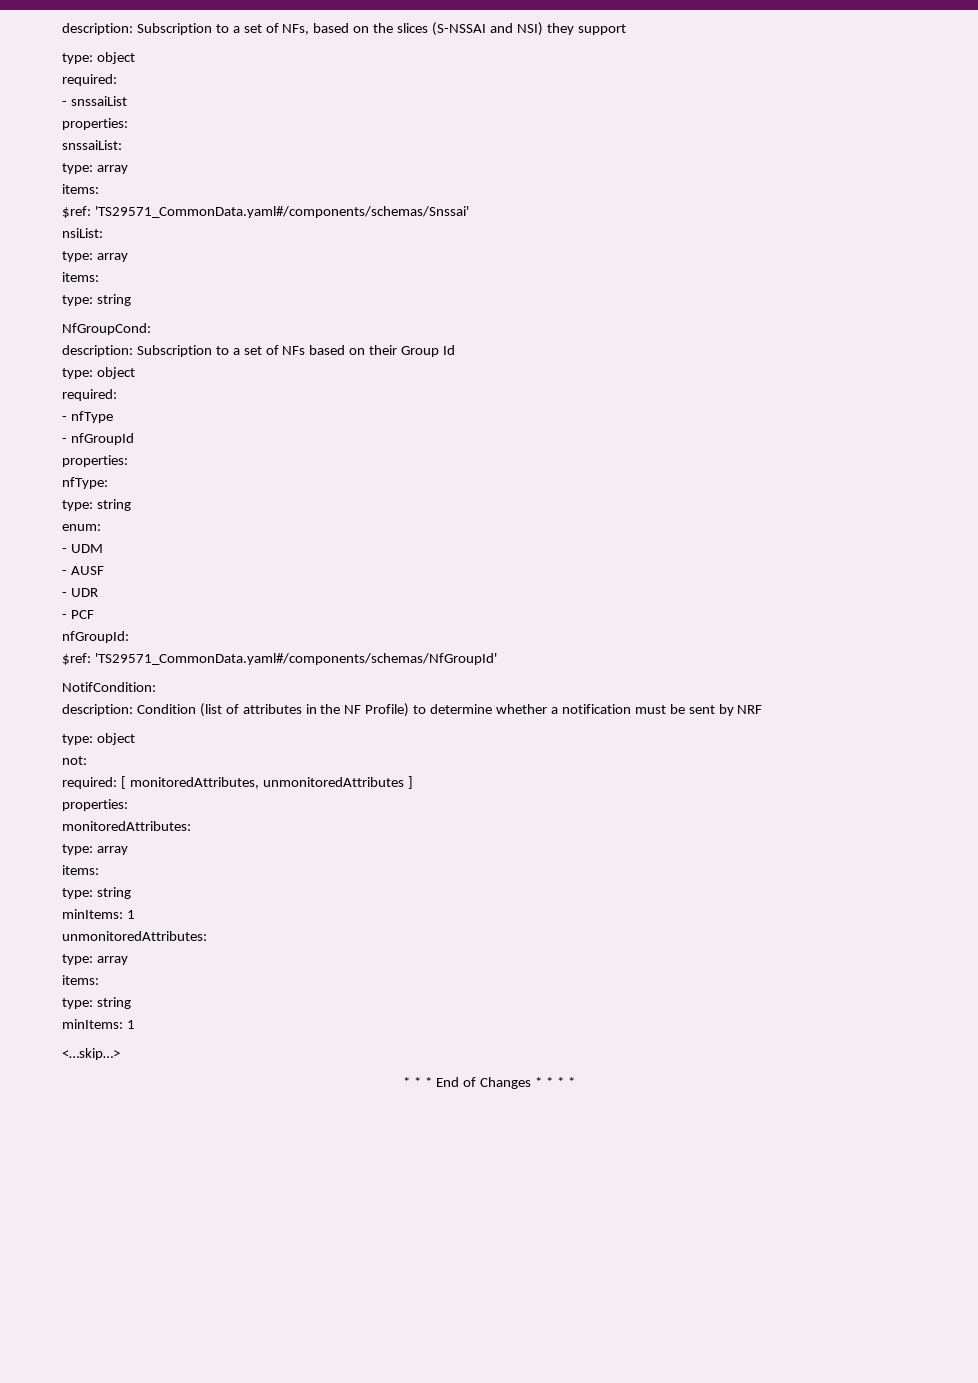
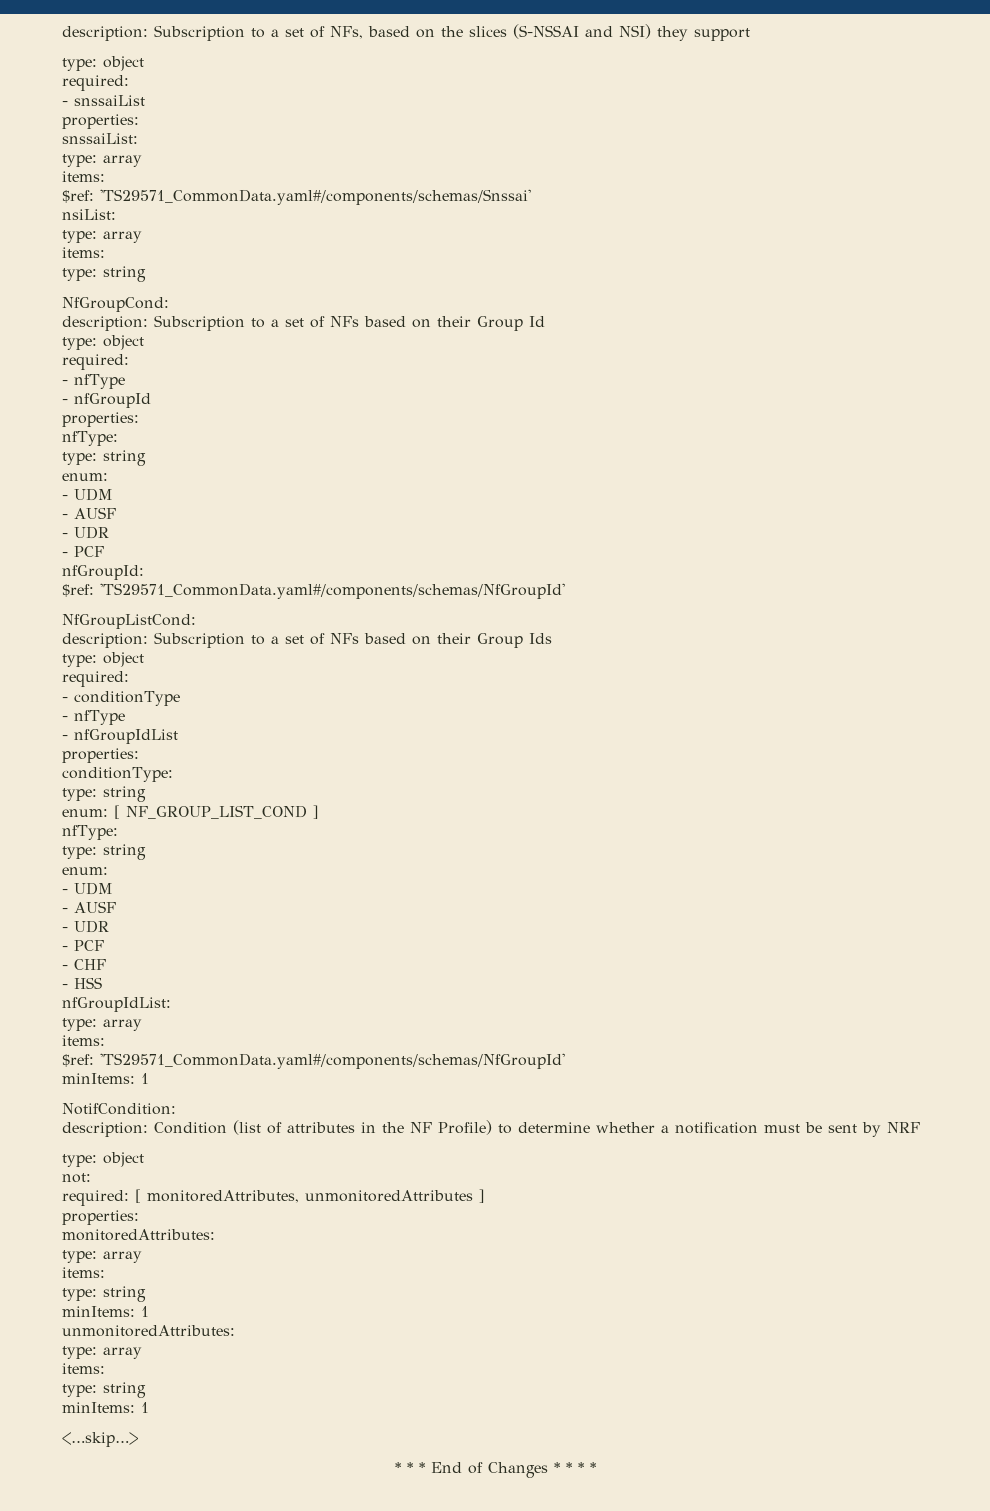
(497, 659) none -> [62,614,196,629] [62,632,552,648] [62,652,144,667] [62,671,129,687] [62,691,180,706] [62,710,125,725] [62,729,178,744] [62,748,139,763] [62,767,173,782] [62,786,146,802] [62,805,319,819] [62,825,118,840] [62,844,146,860] [62,867,108,875] [62,882,113,895] [62,901,116,913] [62,920,109,933] [62,940,104,951] [62,959,106,970] [62,977,102,989] [62,997,171,1012] [62,1018,142,1031] [62,1035,105,1046] [62,1053,565,1069] [62,1073,149,1084] // NfGroupListCond: // description: Subscription to a set of NFs based on their Group Ids // type: object // required: // - conditionType // - nfType // - nfGroupIdList // properties: // conditionType: // type: string // enum: [ NF_GROUP_LIST_COND ] // nfType: // type: string // enum: // - UDM // - AUSF // - UDR // - PCF // - CHF // - HSS // nfGroupIdList: // type: array // items: // $ref: 'TS29571_CommonData.yaml#/components/schemas/NfGroupId' // minItems: 1

